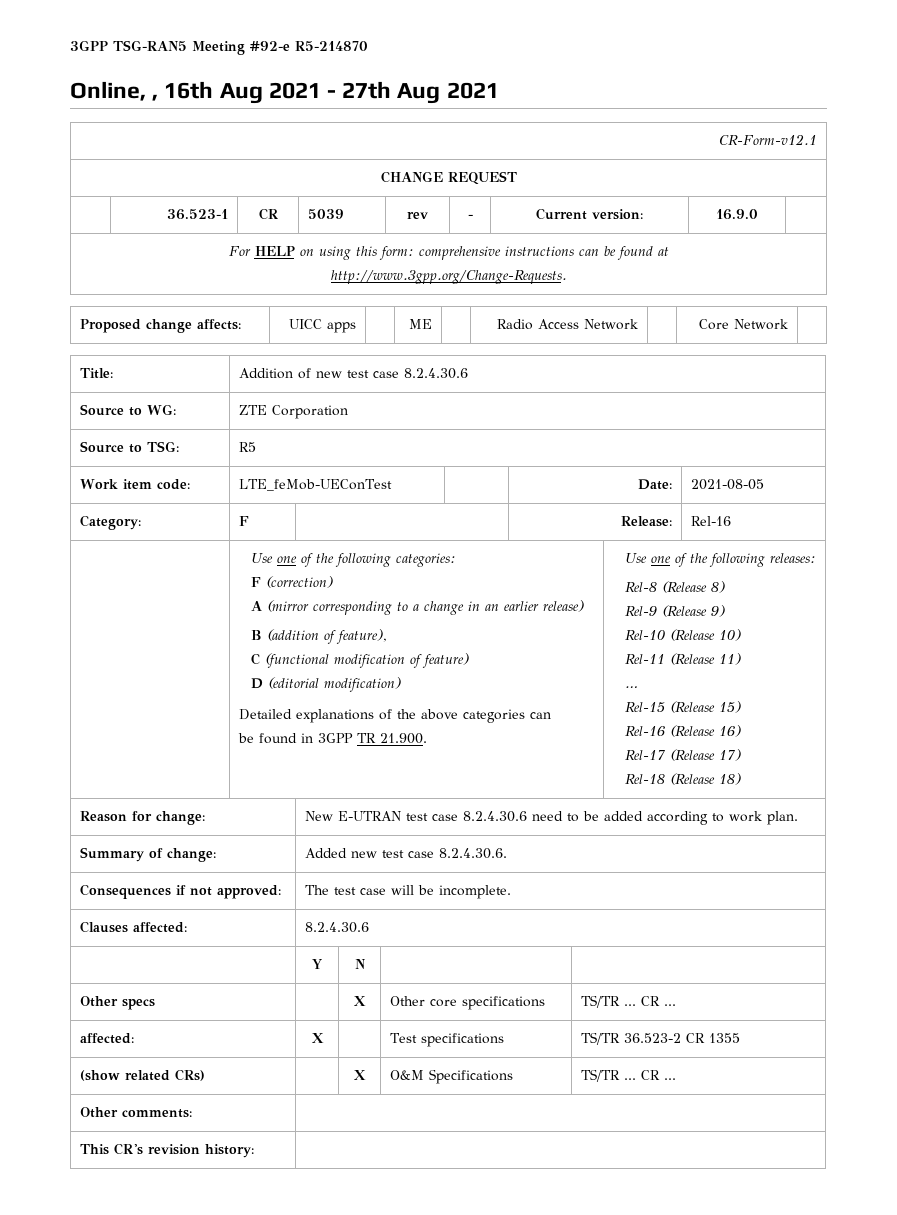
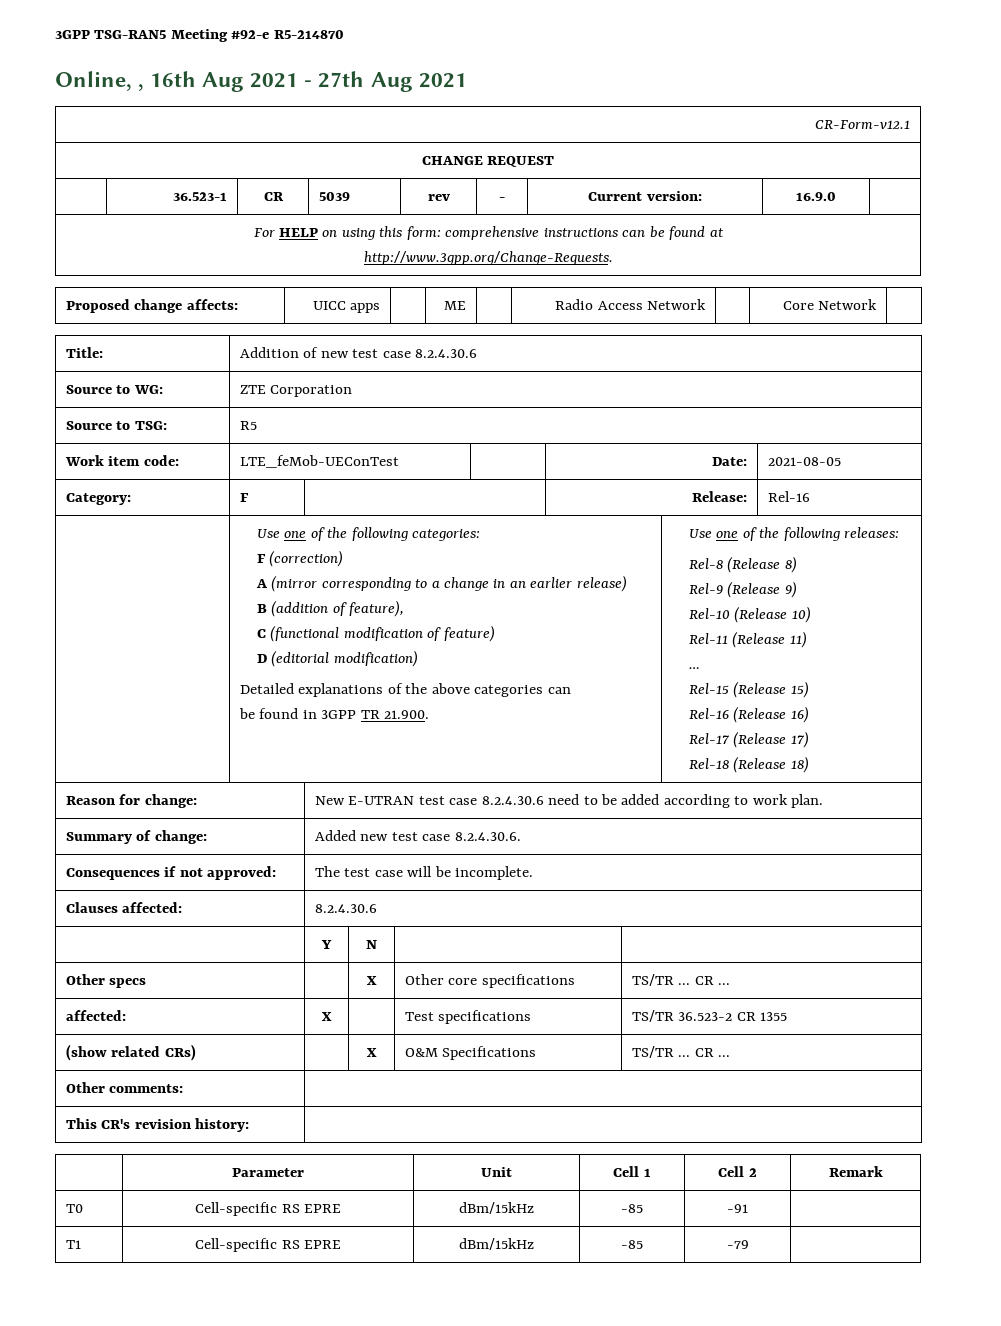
(254, 1151) none -> [232,1168,304,1177] [481,1167,512,1177] [613,1166,651,1177] [718,1166,757,1177] [828,1166,883,1177] [65,1204,83,1213] [195,1202,341,1216] [459,1202,534,1214] [621,1204,643,1213] [727,1204,748,1213] [65,1240,81,1249] [195,1238,341,1252] [459,1238,534,1250] [621,1240,643,1249] [726,1240,749,1249] // | Parameter | Unit | Cell 1 | Cell 2 | Remark // T0 | Cell-specific RS EPRE | dBm/15kHz | -85 | -91 | // T1 | Cell-specific RS EPRE | dBm/15kHz | -85 | -79 |

